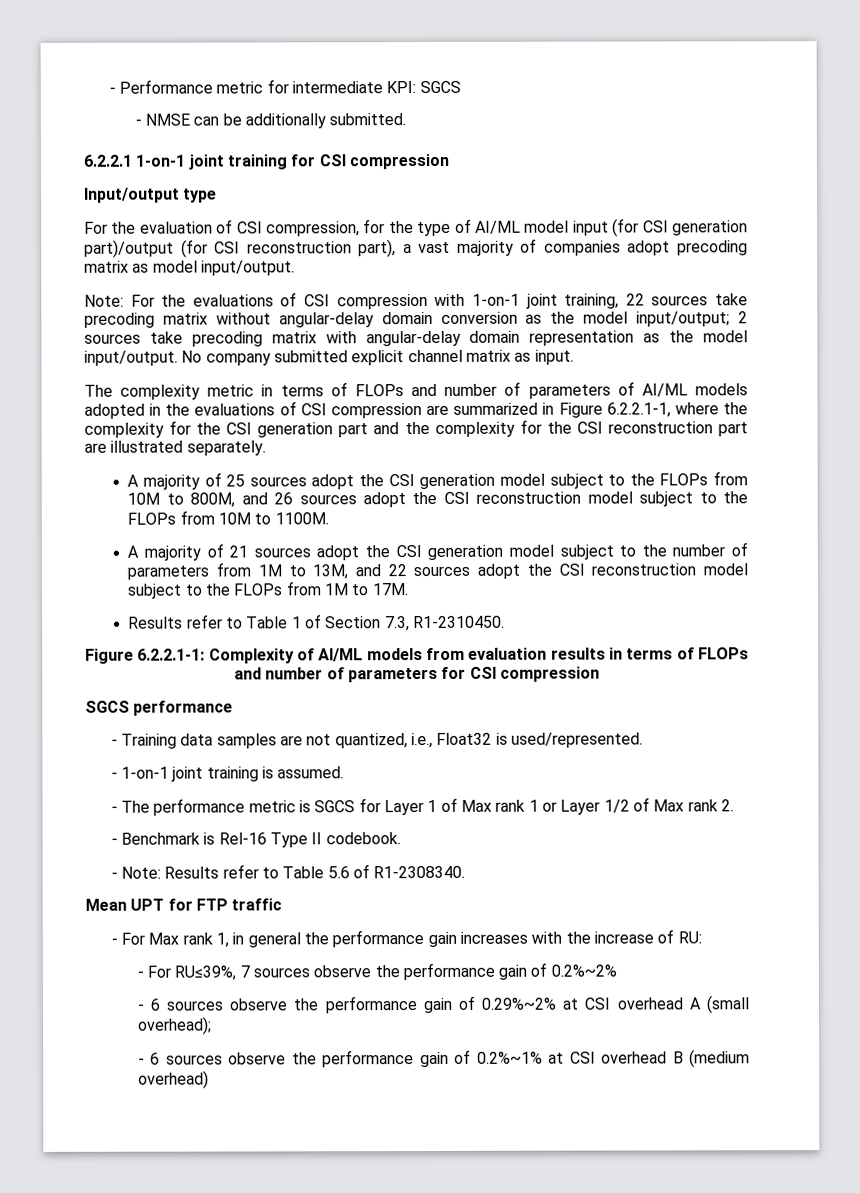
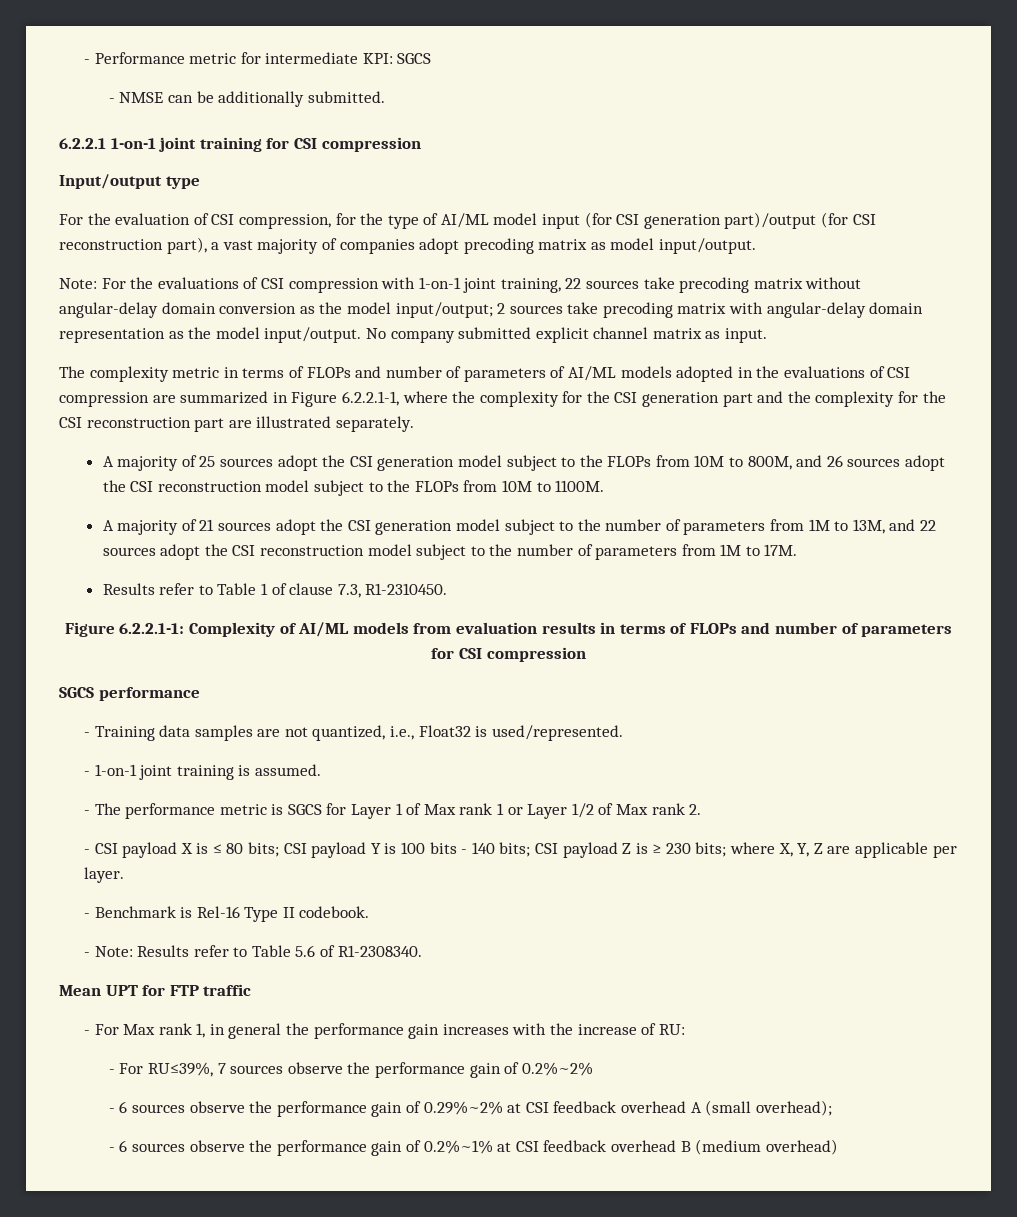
[233,583,283,596] FLOPs -> [516,544,678,560] number of parameters
[325,616,382,629] Section -> [289,583,334,595] clause
(734, 805) none -> [83,842,957,858] [83,867,124,883] // - CSI payload X is ≤ 80 bits; CSI payload Y is 100 bits - 140 bits; CSI payload Z is ≥ 230 bits; where X, Y, Z are applicable per layer.
(612, 1003) none -> [553,1101,617,1113] feedback
(596, 1057) none -> [543,1140,607,1152] feedback

